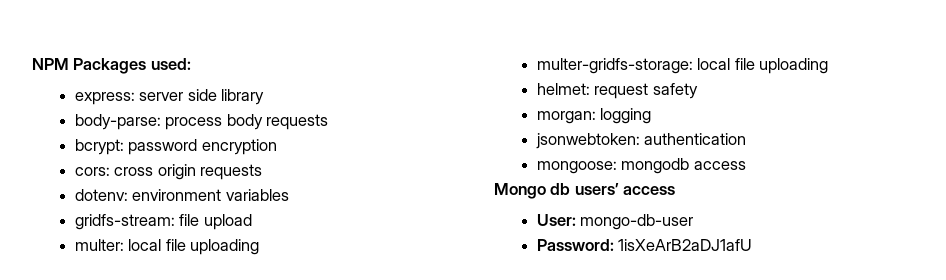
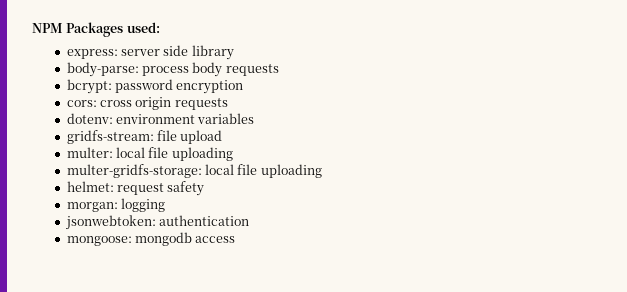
[494,183,676,199] [536,214,694,230] [536,239,753,251] // Mongo db users’ access // User: mongo-db-user // Password: 1isXeArB2aDJ1afU -> (236, 239) none

